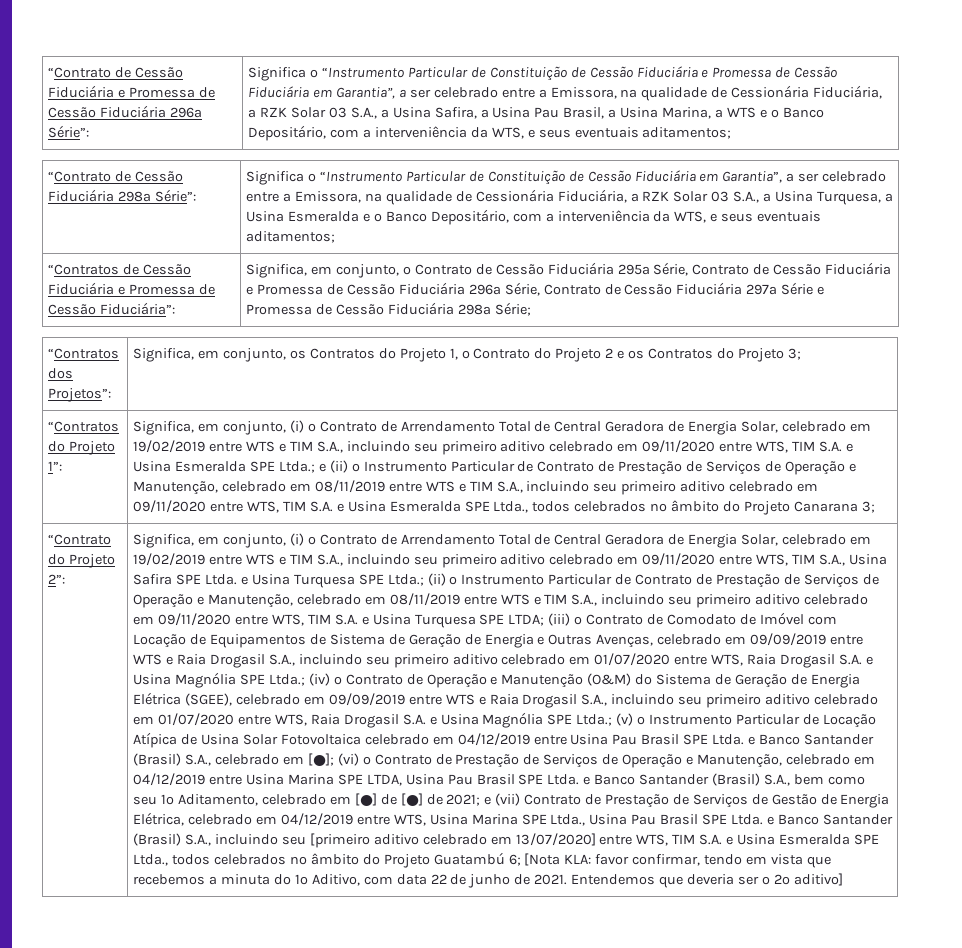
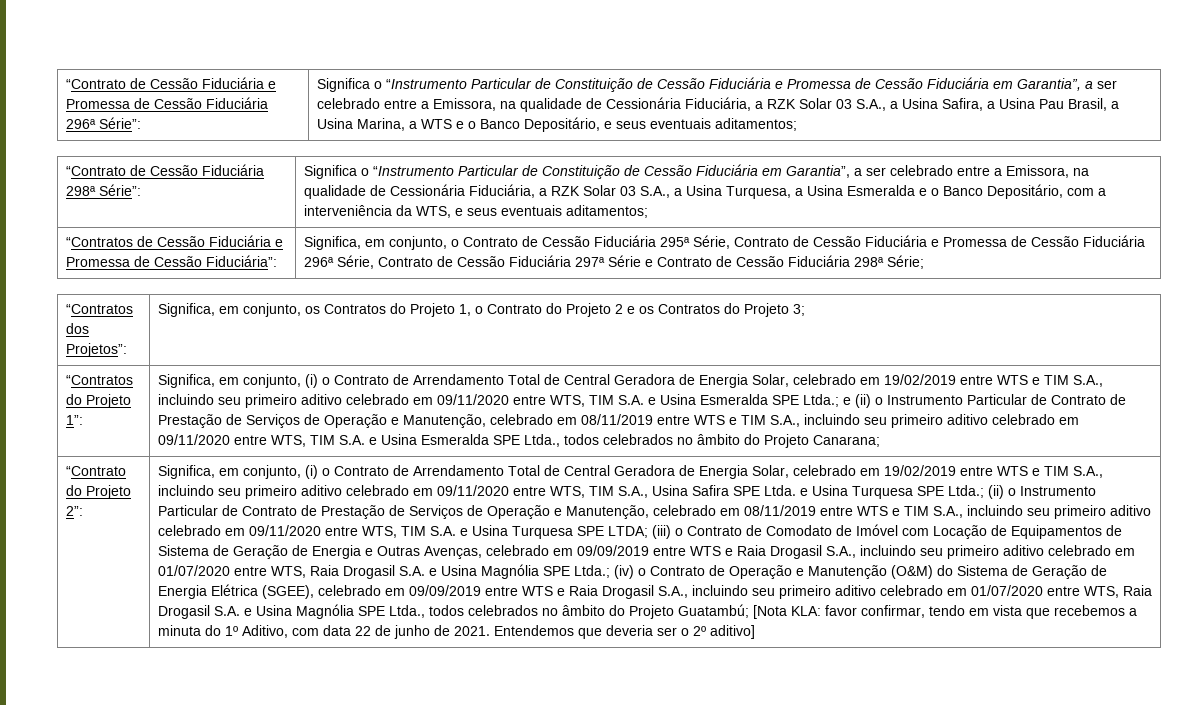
[330,126,524,139] com a interveniência da WTS, -> (600, 124) none
[246,304,313,315] Promessa -> [656,257,712,267] Contrato
[793,501,875,513] Canarana 3; -> [812,435,880,447] Canarana;
[576,713,876,728] [133,732,874,748] [133,753,875,768] [133,773,865,786] [133,793,890,808] [133,812,893,826] [133,833,879,848] [133,852,521,868] Ltda.; (v) o Instrumento Particular de Locação Atípica de Usina Solar Fotovoltaica celebrado em 04/12/2019 entre Usina Pau Brasil SPE Ltda. e Banco Santander (Brasil) S.A., celebrado em [●]; (vi) o Contrato de Prestação de Serviços de Operação e Manutenção, celebrado em 04/12/2019 entre Usina Marina SPE LTDA, Usina Pau Brasil SPE Ltda. e Banco Santander (Brasil) S.A., bem como seu 1º Aditamento, celebrado em [●] de [●] de 2021; e (vii) Contrato de Prestação de Serviços de Gestão de Energia Elétrica, celebrado em 04/12/2019 entre WTS, Usina Marina SPE Ltda., Usina Pau Brasil SPE Ltda. e Banco Santander (Brasil) S.A., incluindo seu [primeiro aditivo celebrado em 13/07/2020] entre WTS, TIM S.A. e Usina Esmeralda SPE Ltda., todos celebrados no âmbito do Projeto Guatambú 6; -> [388,604,749,619] Ltda., todos celebrados no âmbito do Projeto Guatambú;

